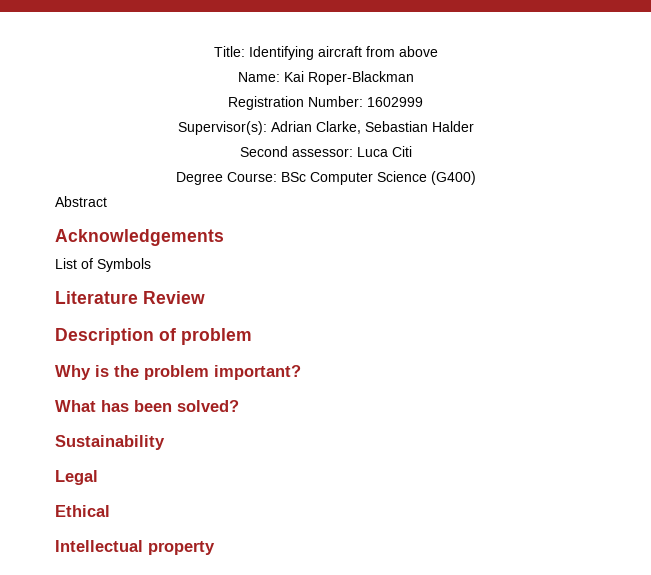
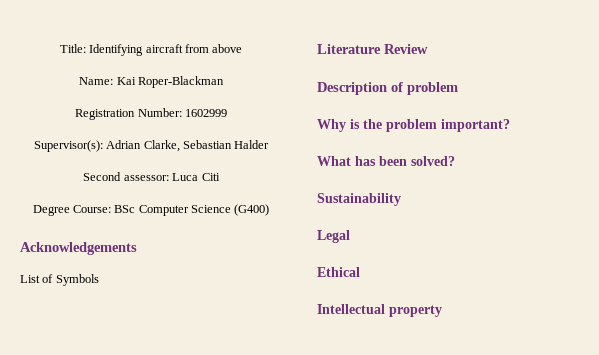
[55,196,107,207] // Abstract -> (270, 210) none

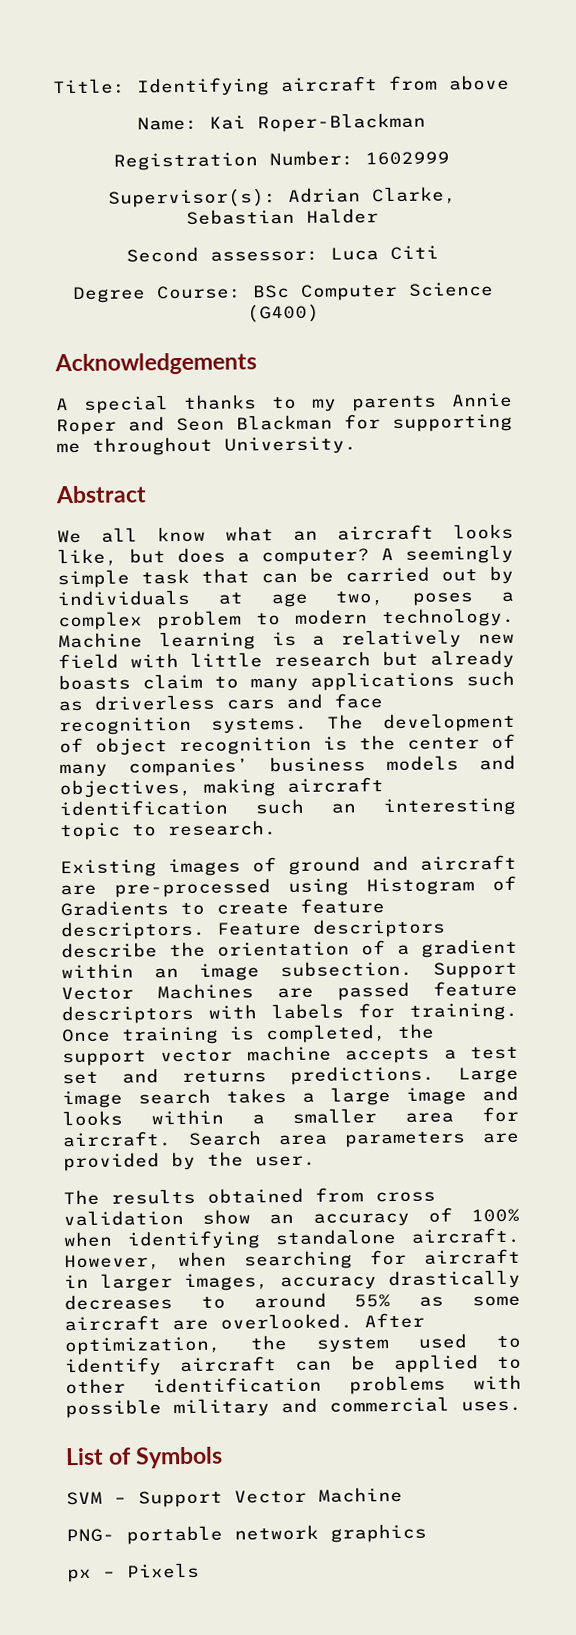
[20,274,99,286] [317,44,428,54] [317,82,458,95] [317,119,510,132] [317,156,455,166] [317,193,401,206] [317,230,350,243] [317,267,360,277] [317,304,442,317] List of Symbols // Literature Review // Description of problem // Why is the problem important? // What has been solved? // Sustainability // Legal // Ethical // Intellectual property -> [56,392,513,414] [56,413,513,436] [56,436,357,456] [55,485,147,504] [57,523,514,544] [57,544,514,567] [57,565,514,589] [57,589,515,608] [58,607,515,631] [58,629,516,651] [58,649,515,670] [58,670,515,692] [58,693,383,712] [59,712,516,736] [59,733,516,756] [59,754,516,778] [59,777,384,799] [59,797,516,817] [60,820,277,841] [60,854,517,878] [60,875,517,898] [60,898,385,917] [60,918,446,941] [61,938,518,959] [61,960,518,981] [61,980,518,1001] [61,1002,518,1025] [61,1023,435,1045] [62,1045,519,1067] [62,1065,519,1085] [62,1085,519,1109] [62,1106,520,1127] [62,1130,520,1148] [63,1151,316,1172] [63,1187,436,1206] [63,1207,520,1227] [63,1227,521,1250] [64,1248,521,1271] [64,1269,521,1292] [64,1292,522,1311] [64,1312,425,1332] [64,1333,522,1356] [65,1354,522,1377] [65,1374,522,1395] [65,1396,522,1419] [65,1446,224,1469] [66,1486,403,1508] [66,1523,427,1545] [67,1562,200,1583] A special thanks to my parents Annie Roper and Seon Blackman for supporting me throughout University. // Abstract // We all know what an aircraft looks like, but does a computer? A seemingly simple task that can be carried out by individuals at age two, poses a complex problem to modern technology. Machine learning is a relatively new field with little research but already boasts claim to many applications such as driverless cars and face recognition systems. The development of object recognition is the center of many companies’ business models and objectives, making aircraft identification such an interesting topic to research. // Existing images of ground and aircraft are pre-processed using Histogram of Gradients to create feature descriptors. Feature descriptors describe the orientation of a gradient within an image subsection. Support Vector Machines are passed feature descriptors with labels for training. Once training is completed, the support vector machine accepts a test set and returns predictions. Large image search takes a large image and looks within a smaller area for aircraft. Search area parameters are provided by the user. // The results obtained from cross validation show an accuracy of 100% when identifying standalone aircraft. However, when searching for aircraft in larger images, accuracy drastically decreases to around 55% as some aircraft are overlooked. After optimization, the system used to identify aircraft can be applied to other identification problems with possible military and commercial uses. // List of Symbols // SVM – Support Vector Machine // PNG- portable network graphics // px – Pixels

